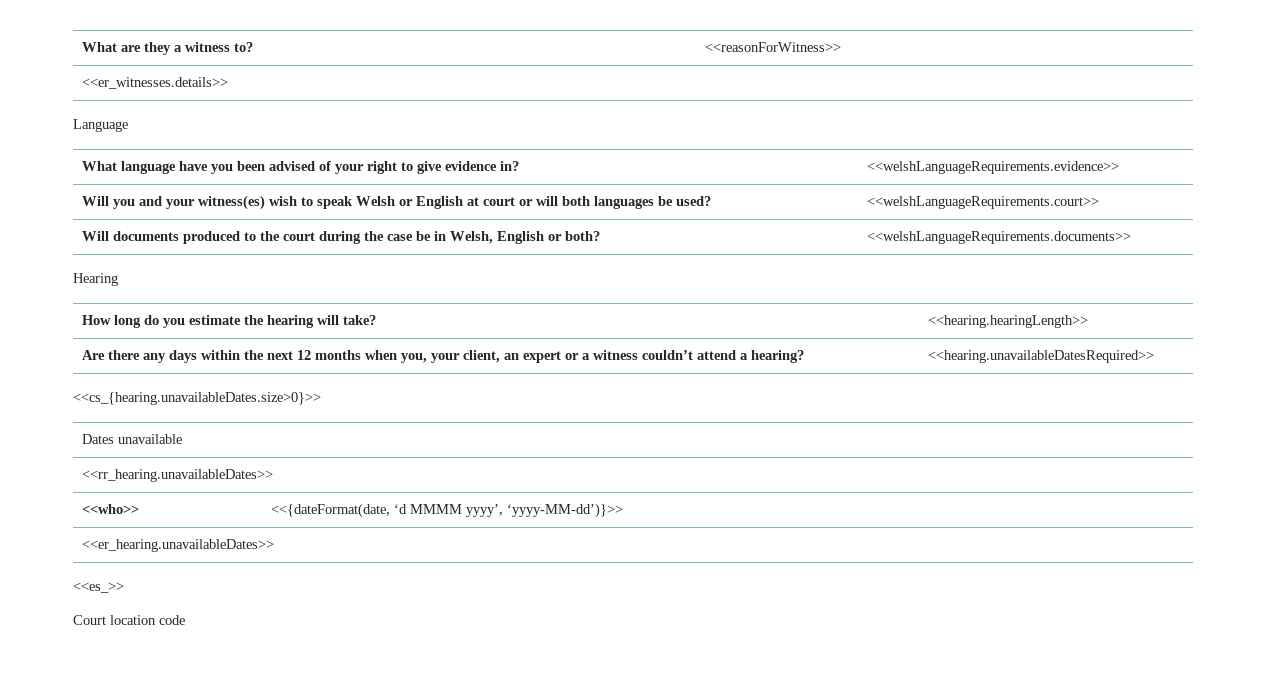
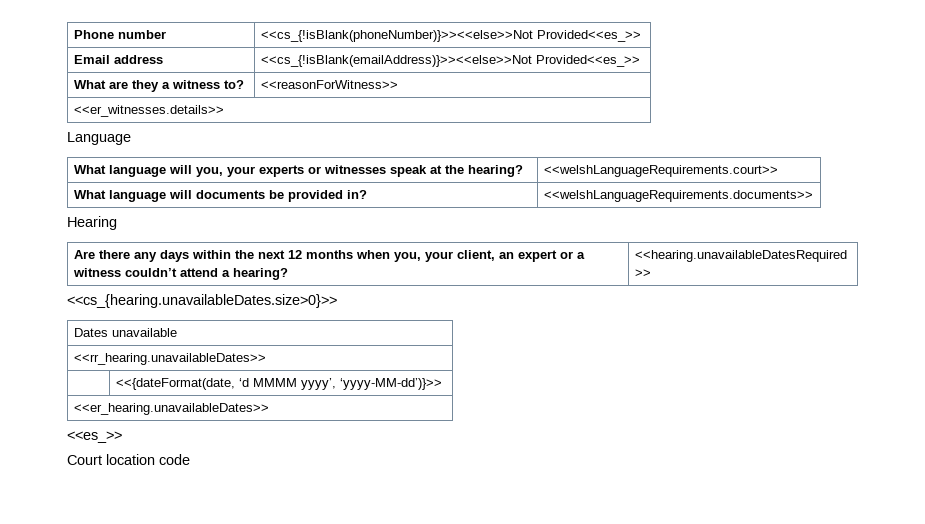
(82, 47) none -> [73,30,166,39] [260,30,641,42] [73,55,163,64] [260,55,640,67] Phone number | <<cs_{!isBlank(phoneNumber)}>><<else>>Not Provided<<es_>> // Email address | <<cs_{!isBlank(emailAddress)}>><<else>>Not Provided<<es_>> //
[179,161,520,174] [867,161,1120,174] [82,195,712,210] [867,196,1100,209] [82,231,601,244] [867,231,1132,244] [73,273,118,286] [82,315,377,328] [928,315,1089,328] have you been advised of your right to give evidence in? | <<welshLanguageRequirements.evidence>> // Will you and your witness(es) wish to speak Welsh or English at court or will both languages be used? | <<welshLanguageRequirements.court>> // Will documents produced to the court during the case be in Welsh, English or both? | <<welshLanguageRequirements.documents>> // Hearing // How long do you estimate the hearing will take? | <<hearing.hearingLength>> -> [168,165,523,177] [543,165,778,177] [73,190,367,202] [543,190,813,202] [67,216,117,230] will you, your experts or witnesses speak at the hearing? | <<welshLanguageRequirements.court>> // What language will documents be provided in? | <<welshLanguageRequirements.documents>> // Hearing
[82,504,140,514] <<who>> -> (266, 359) none

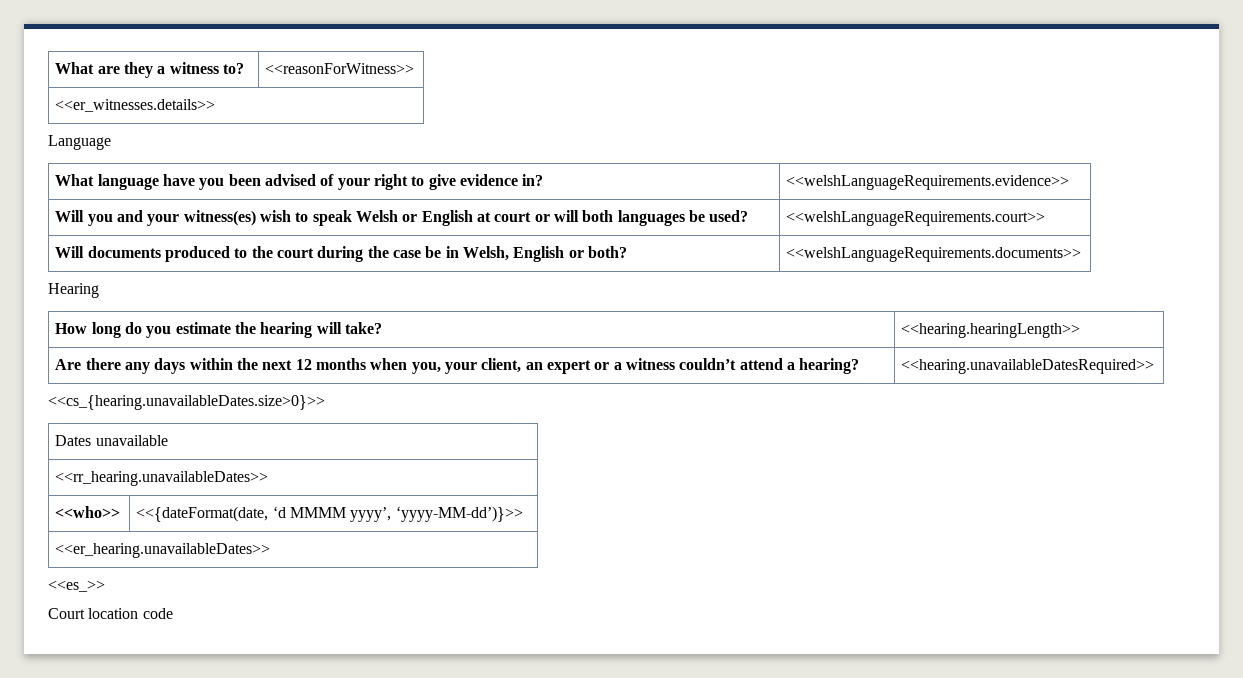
[73,30,166,39] [260,30,641,42] [73,55,163,64] [260,55,640,67] Phone number | <<cs_{!isBlank(phoneNumber)}>><<else>>Not Provided<<es_>> // Email address | <<cs_{!isBlank(emailAddress)}>><<else>>Not Provided<<es_>> // -> (55, 68) none
[168,165,523,177] [543,165,778,177] [73,190,367,202] [543,190,813,202] [67,216,117,230] will you, your experts or witnesses speak at the hearing? | <<welshLanguageRequirements.court>> // What language will documents be provided in? | <<welshLanguageRequirements.documents>> // Hearing -> [163,174,544,190] [786,175,1070,190] [55,210,749,226] [786,211,1046,226] [55,246,627,262] [786,247,1082,262] [48,283,99,298] [55,322,382,338] [901,323,1081,338] have you been advised of your right to give evidence in? | <<welshLanguageRequirements.evidence>> // Will you and your witness(es) wish to speak Welsh or English at court or will both languages be used? | <<welshLanguageRequirements.court>> // Will documents produced to the court during the case be in Welsh, English or both? | <<welshLanguageRequirements.documents>> // Hearing // How long do you estimate the hearing will take? | <<hearing.hearingLength>>
(266, 359) none -> [55,506,121,518] <<who>>

